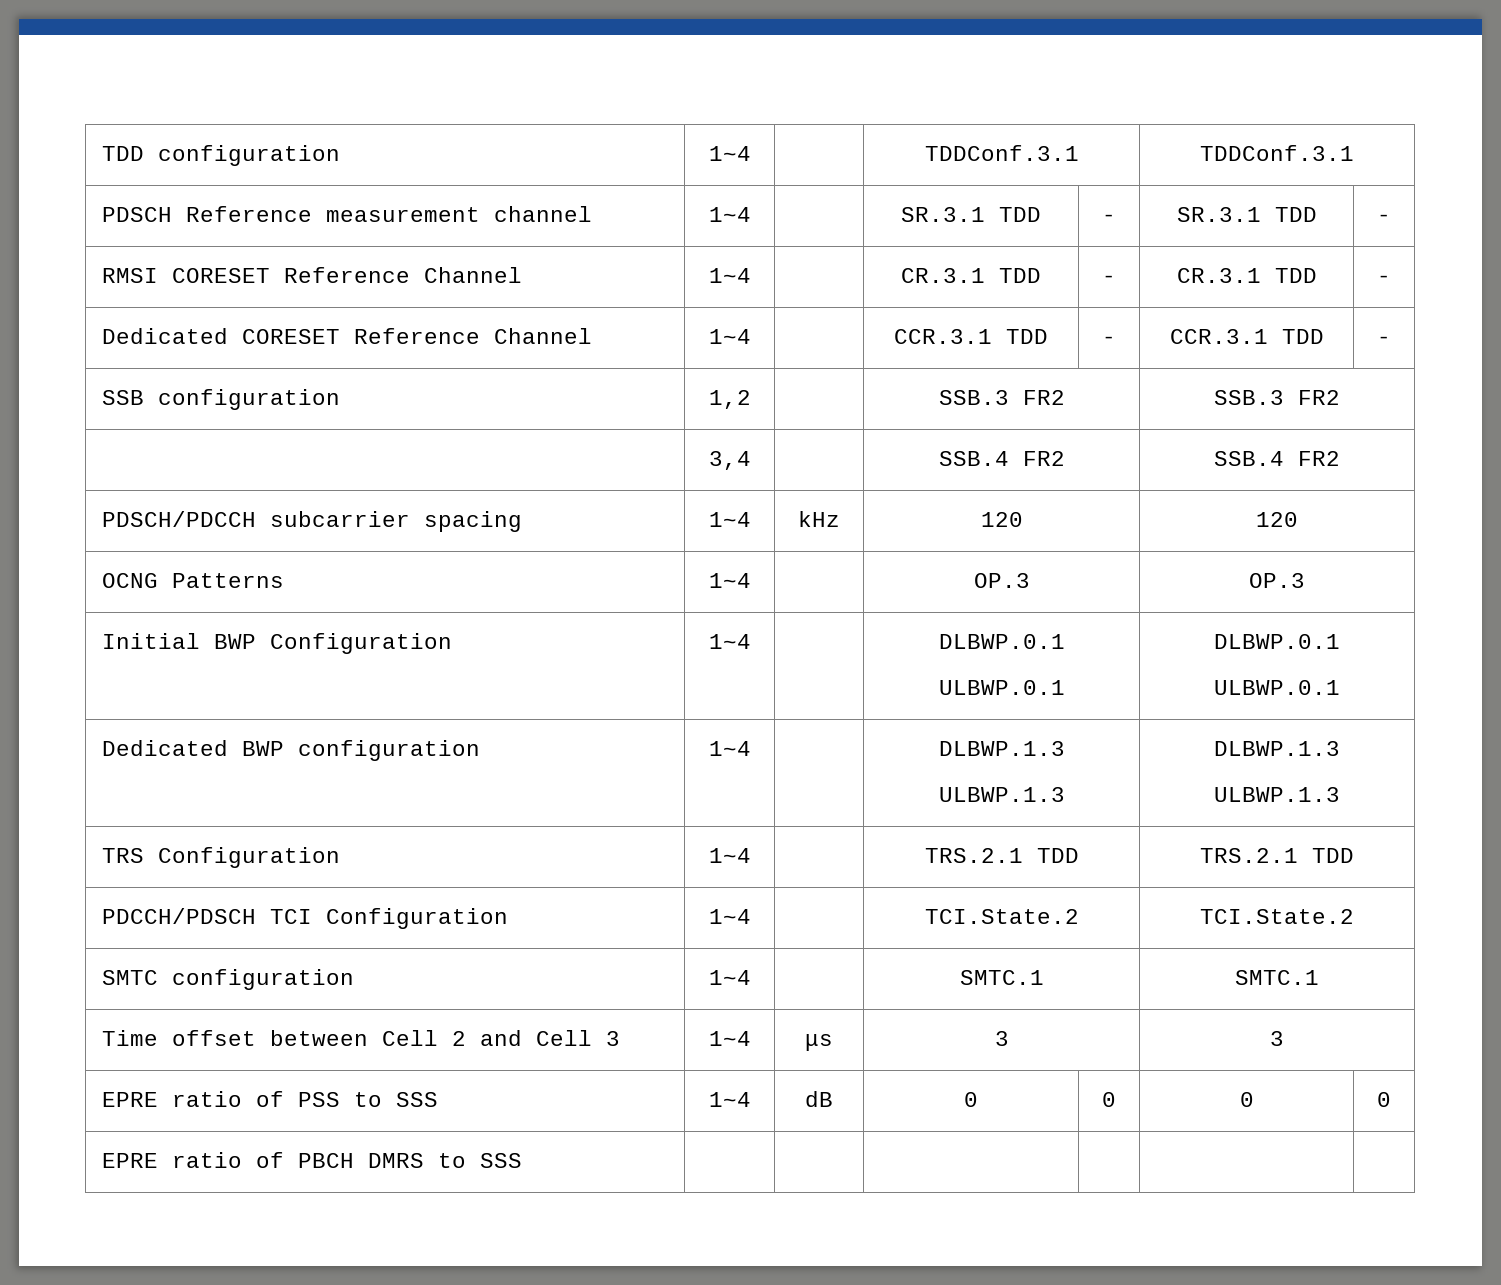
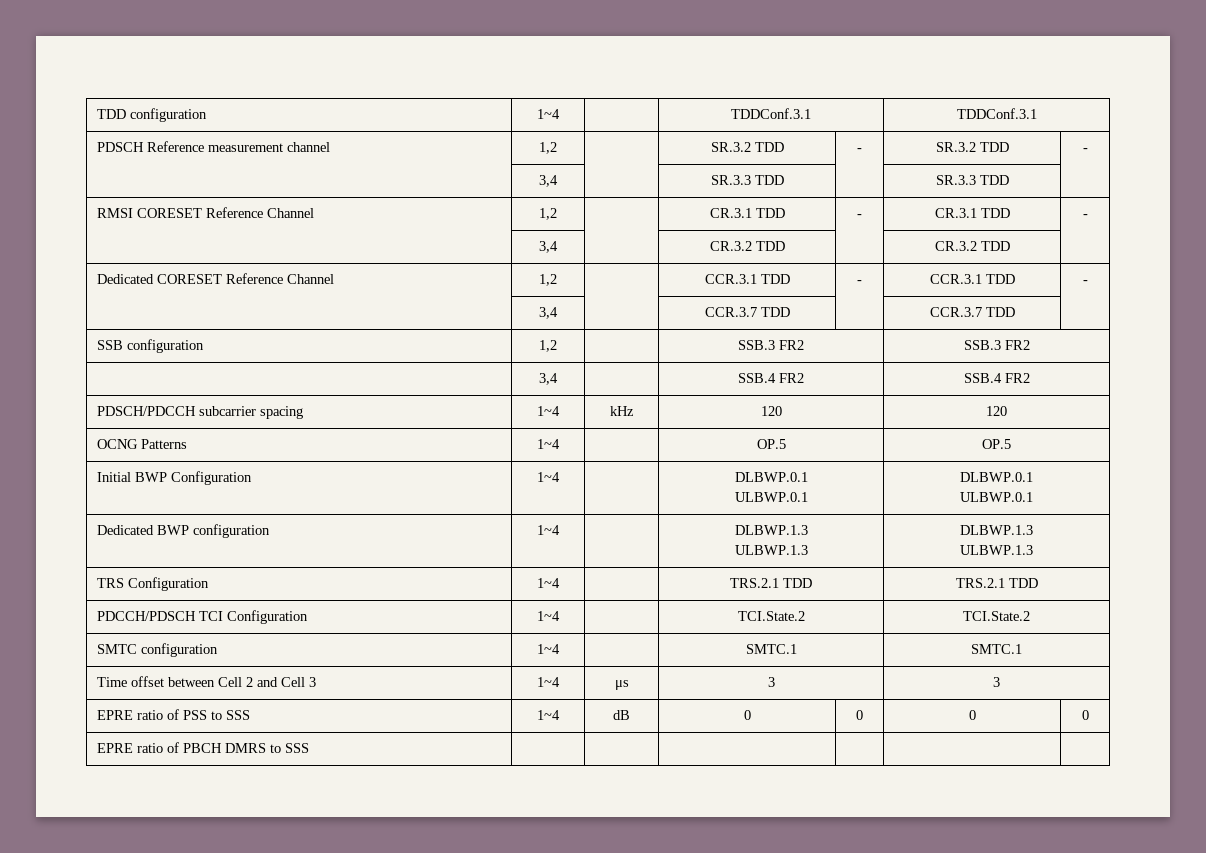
[708,207,751,222] [901,207,1041,222] [1102,214,1116,222] [1176,207,1317,222] [1377,214,1391,222] 1~4 | | SR.3.1 TDD | - | SR.3.1 TDD | - -> [539,142,557,154] [710,142,784,152] [857,148,862,152] [935,142,1009,152] [1082,148,1088,152] [539,175,558,187] [710,175,784,185] [935,175,1009,185] 1,2 | | SR.3.2 TDD | - | SR.3.2 TDD | - // | 3,4 | | SR.3.3 TDD | | SR.3.3 TDD |
[708,268,751,283] 1~4 -> [539,208,557,220] 1,2
(1391, 279) none -> [539,241,558,253] [709,241,785,251] [934,241,1010,251] // | 3,4 | | CR.3.2 TDD | | CR.3.2 TDD |
[708,329,751,344] 1~4 -> [539,274,557,286] 1,2
(1391, 340) none -> [539,307,558,319] [704,307,790,317] [929,307,1015,317] // | 3,4 | | CCR.3.7 TDD | | CCR.3.7 TDD |
[973,573,1030,588] [1249,573,1305,588] OP.3 | OP.3 -> [756,439,786,449] [982,439,1011,449] OP.5 | OP.5

